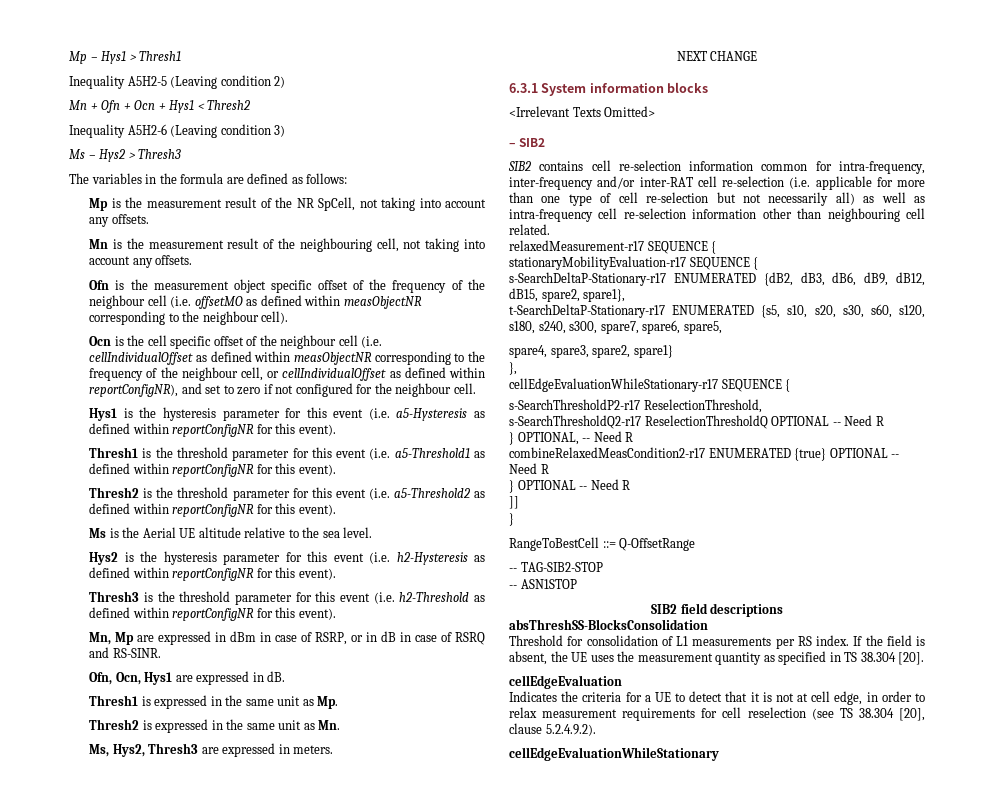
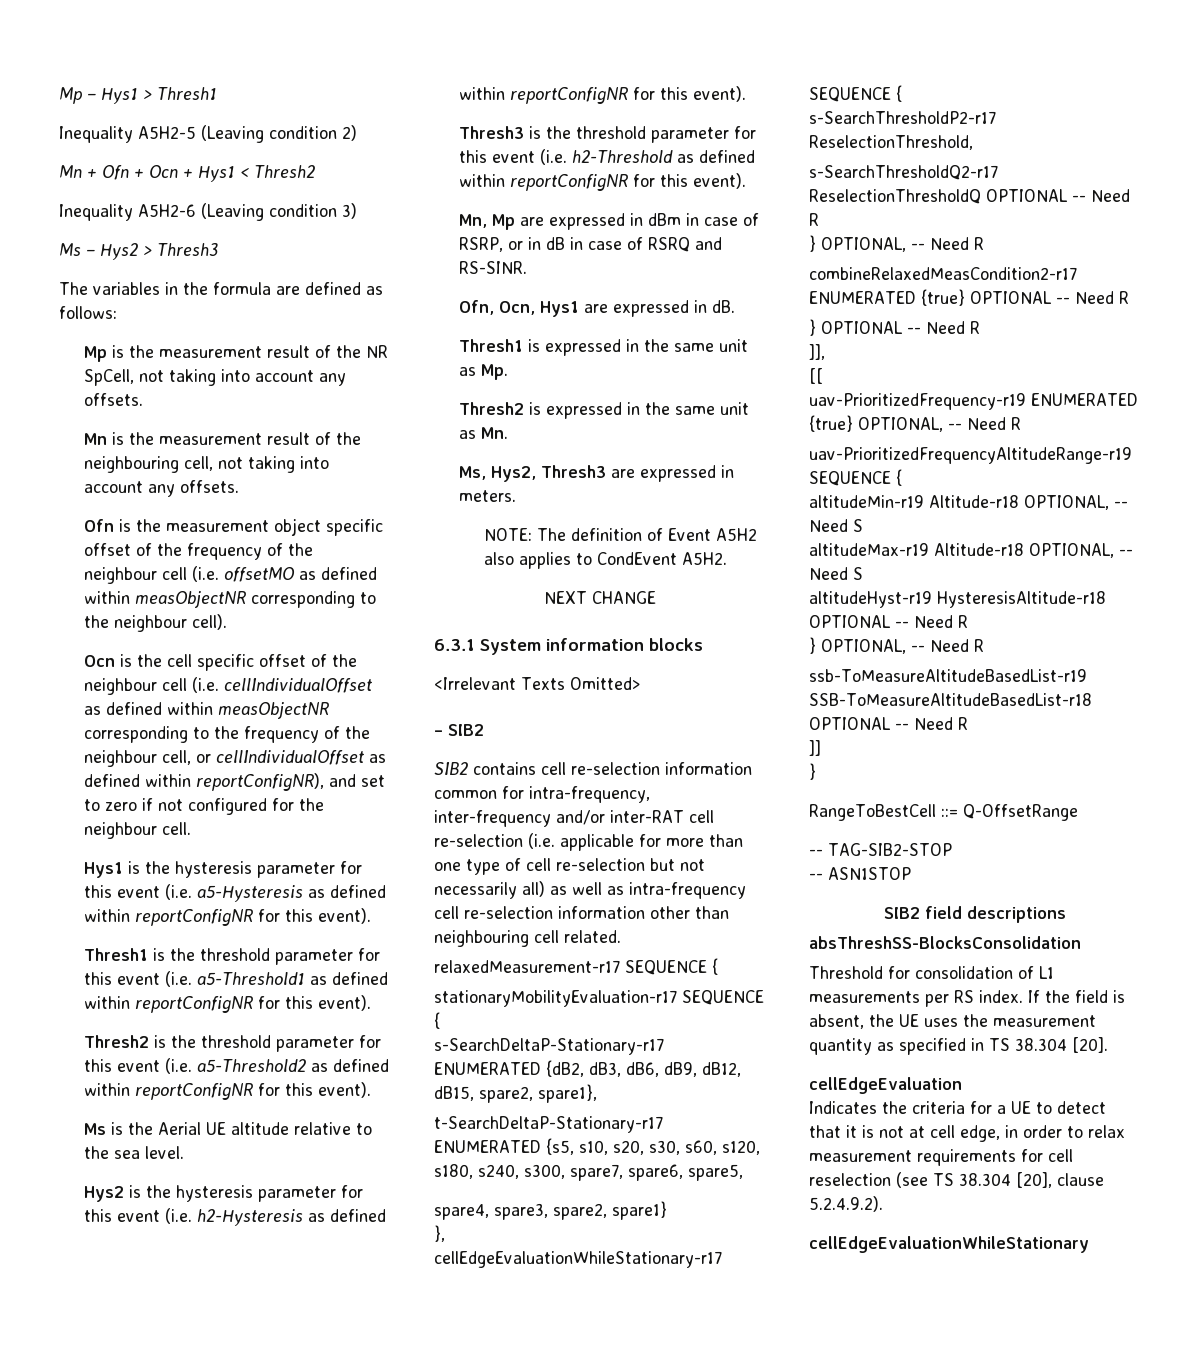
(334, 749) none -> [483,528,757,541] [483,552,727,569] // NOTE: The definition of Event A5H2 also applies to CondEvent A5H2.
(631, 485) none -> [809,344,825,360] [809,368,823,384] [809,393,1138,410] [809,415,1021,432] [809,447,1132,464] [809,469,902,486] [809,495,1128,510] [809,519,863,532] [809,543,1133,558] [809,567,863,580] [809,591,1106,608] [809,615,968,628] [809,637,984,654] [809,669,1087,682] [809,693,1092,706] [809,717,968,730] // ]], // [[ // uav-PrioritizedFrequency-r19 ENUMERATED {true} OPTIONAL, -- Need R // uav-PrioritizedFrequencyAltitudeRange-r19 SEQUENCE { // altitudeMin-r19 Altitude-r18 OPTIONAL, -- Need S // altitudeMax-r19 Altitude-r18 OPTIONAL, -- Need S // altitudeHyst-r19 HysteresisAltitude-r18 OPTIONAL -- Need R // } OPTIONAL, -- Need R // ssb-ToMeasureAltitudeBasedList-r19 SSB-ToMeasureAltitudeBasedList-r18 OPTIONAL -- Need R

